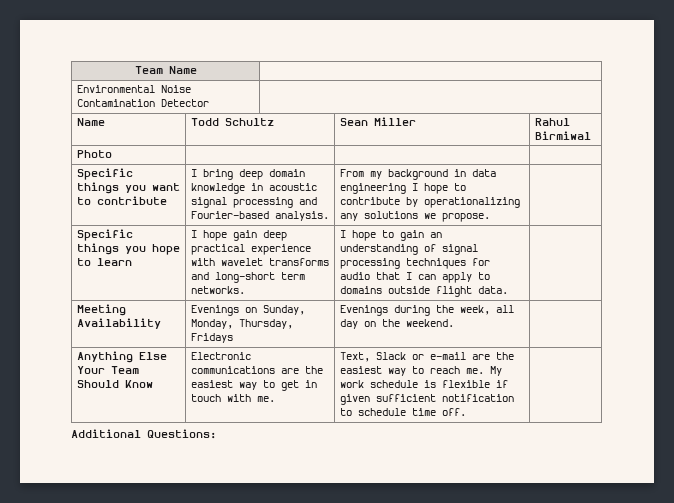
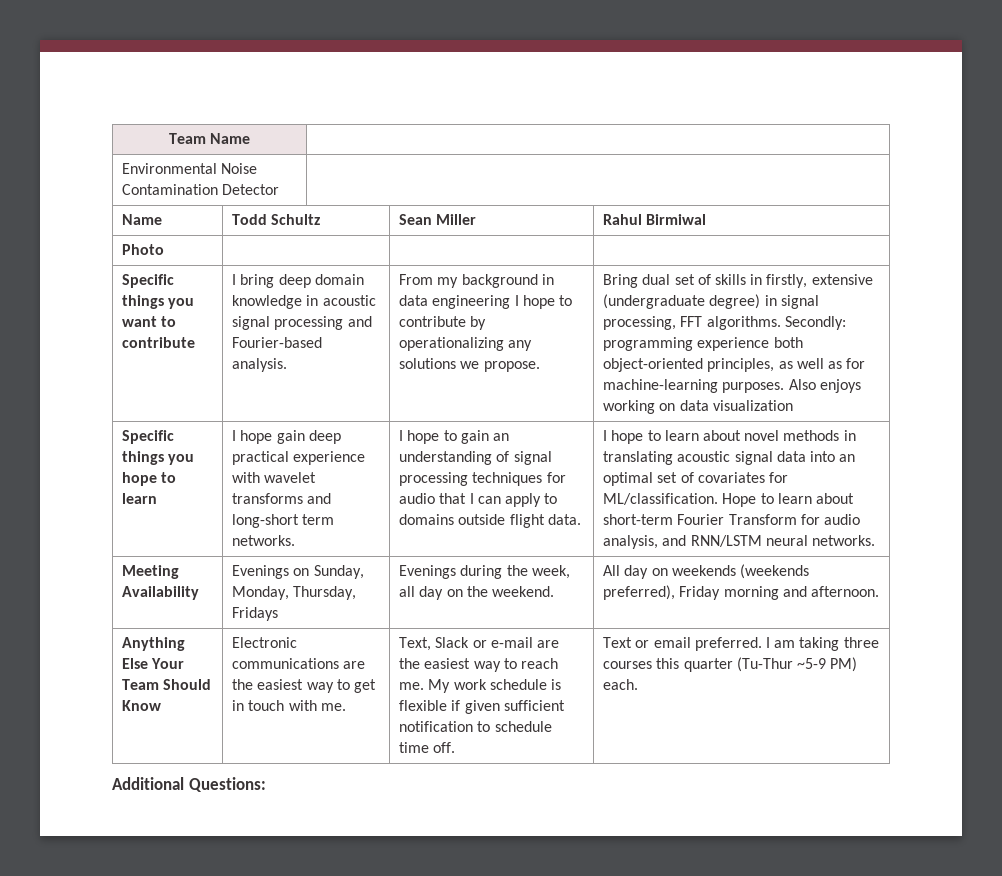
(490, 217) none -> [603,274,873,288] [603,294,819,309] [603,316,846,330] [603,337,803,351] [603,358,866,372] [603,379,861,393] [603,400,793,414] Bring dual set of skills in firstly, extensive (undergraduate degree) in signal processing, FFT algorithms. Secondly: programming experience both object-oriented principles, as well as for machine-learning purposes. Also enjoys working on data visualization
(508, 290) none -> [603,430,856,444] [603,451,856,465] [603,472,788,486] [603,493,854,507] [603,514,860,525] [603,535,875,549] I hope to learn about novel methods in translating acoustic signal data into an optimal set of covariates for ML/classification. Hope to learn about short-term Fourier Transform for audio analysis, and RNN/LSTM neural networks.
(454, 323) none -> [603,564,809,579] [603,585,879,600] All day on weekends (weekends preferred), Friday morning and afternoon.
(466, 412) none -> [603,637,879,651] [603,657,858,672] [603,679,639,690] Text or email preferred. I am taking three courses this quarter (Tu-Thur ~5-9 PM) each.

